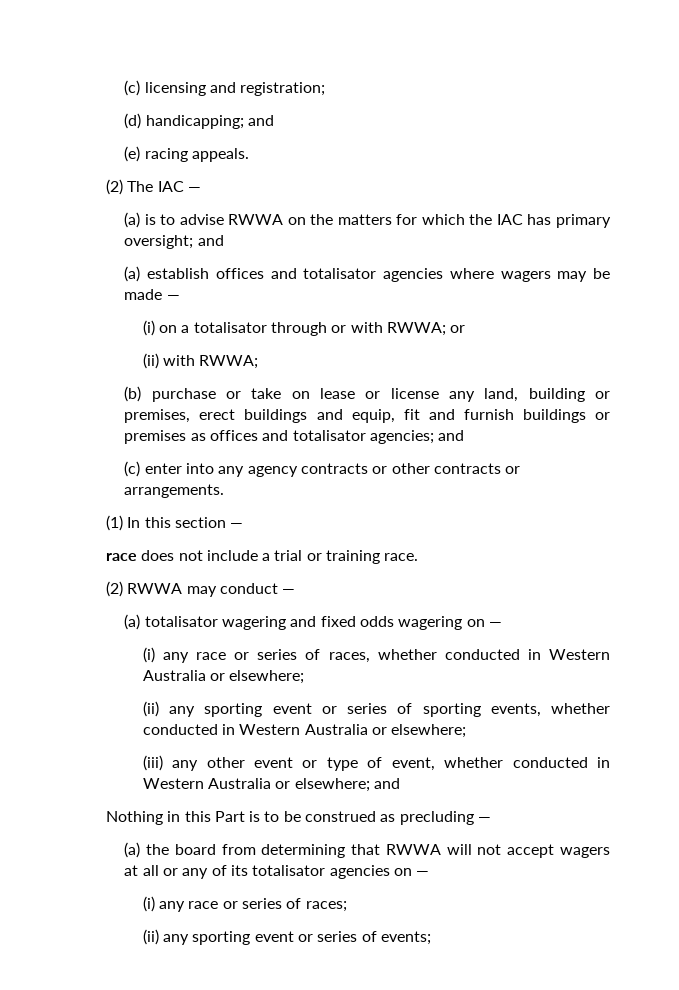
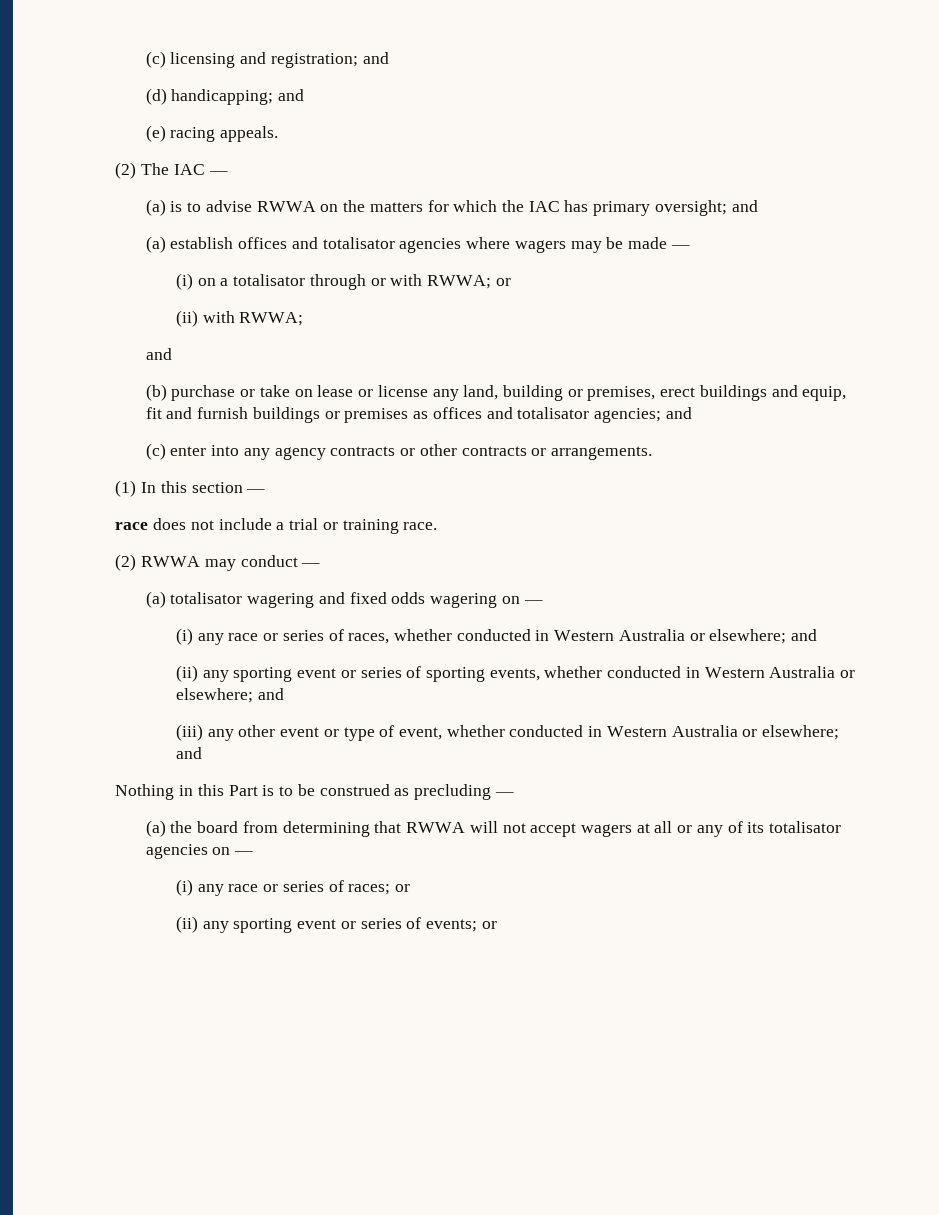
(326, 89) none -> [362,52,389,64] and
(259, 362) none -> [145,348,172,360] // and
(305, 677) none -> [791,629,818,641] and
(467, 731) none -> [257,688,284,700] and
(347, 906) none -> [394,884,410,892] or
(432, 938) none -> [481,921,497,929] or

